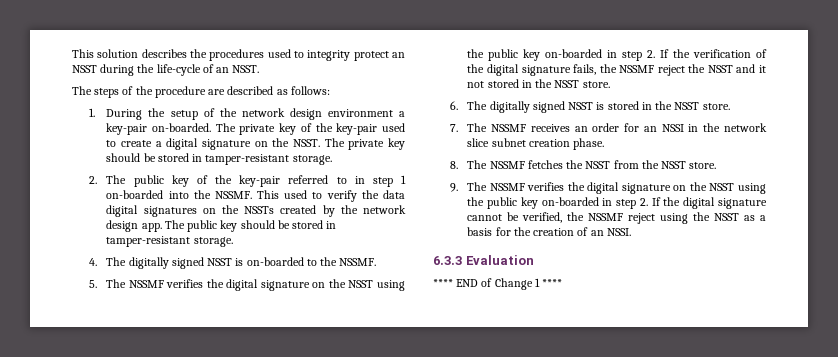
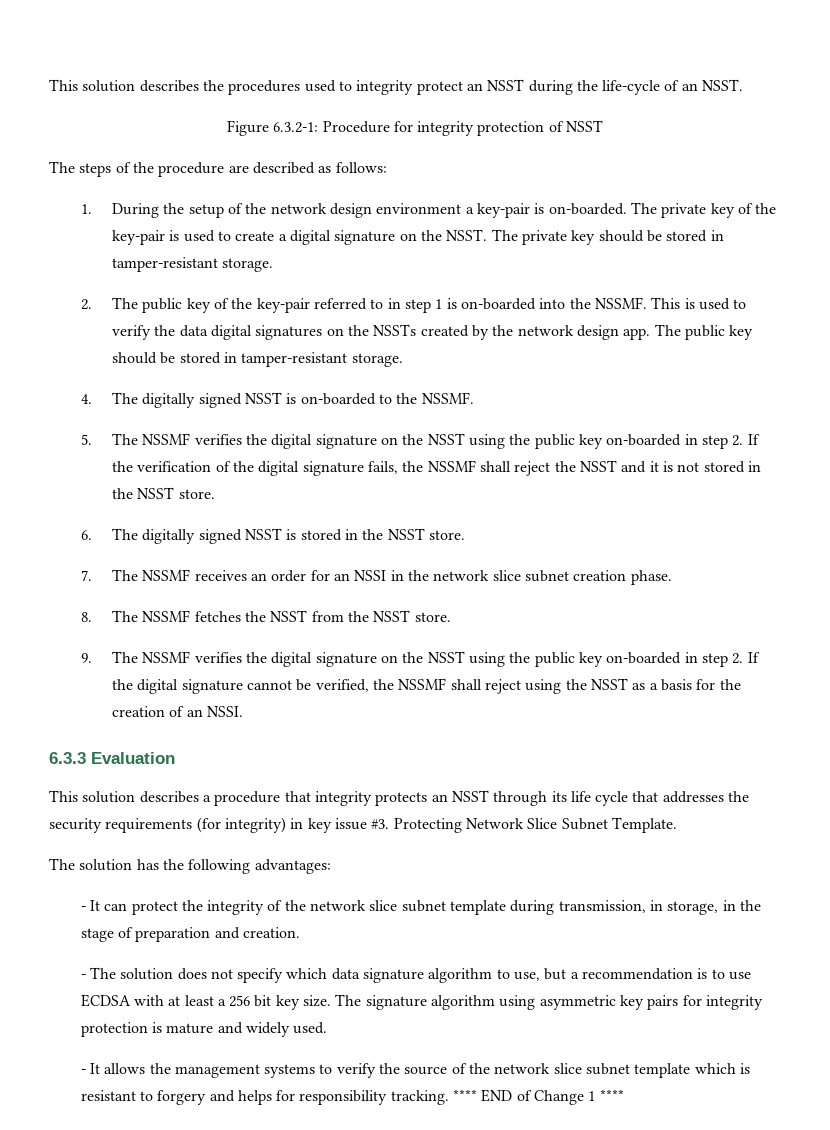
(260, 69) none -> [226,120,604,136] // Figure 6.3.2-1: Procedure for integrity protection of NSST
(148, 129) none -> [534,203,545,214] is
(378, 129) none -> [169,230,180,241] is
(406, 179) none -> [446,298,457,309] is
(280, 194) none -> [684,298,695,309] is
(655, 69) none -> [479,461,511,472] shall
(766, 69) none -> [662,461,673,472] is
(624, 217) none -> [450,679,482,690] shall
(534, 260) none -> [49,790,750,806] [49,817,677,833] [49,858,331,874] [80,900,761,915] [80,927,300,942] [80,967,751,983] [80,994,763,1010] [80,1022,328,1037] [80,1063,750,1078] [80,1090,449,1105] This solution describes a procedure that integrity protects an NSST through its life cycle that addresses the security requirements (for integrity) in key issue #3. Protecting Network Slice Subnet Template. // The solution has the following advantages: // - It can protect the integrity of the network slice subnet template during transmission, in storage, in the stage of preparation and creation. // - The solution does not specify which data signature algorithm to use, but a recommendation is to use ECDSA with at least a 256 bit key size. The signature algorithm using asymmetric key pairs for integrity protection is mature and widely used. // - It allows the management systems to verify the source of the network slice subnet template which is resistant to forgery and helps for responsibility tracking.

